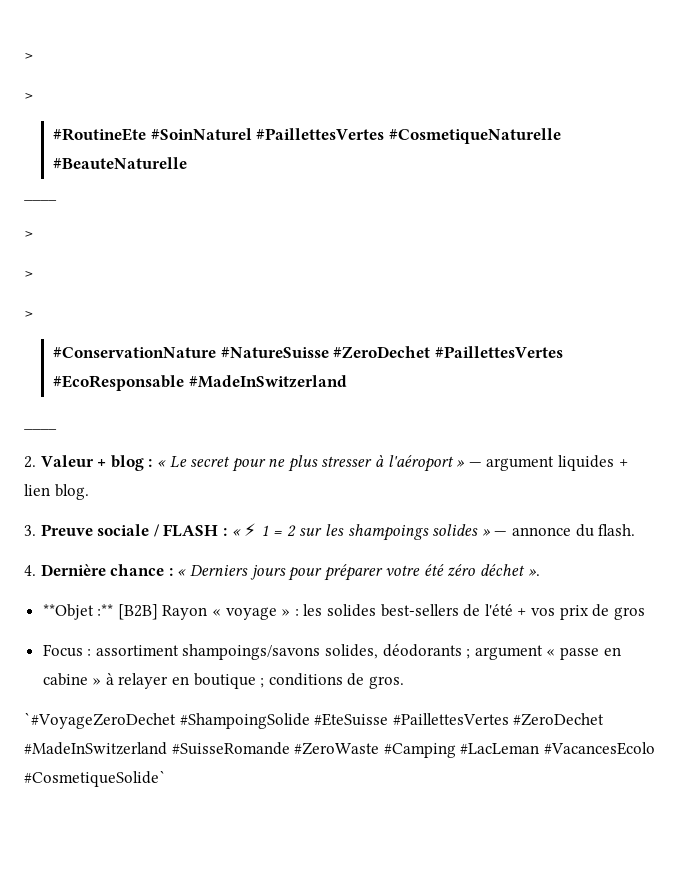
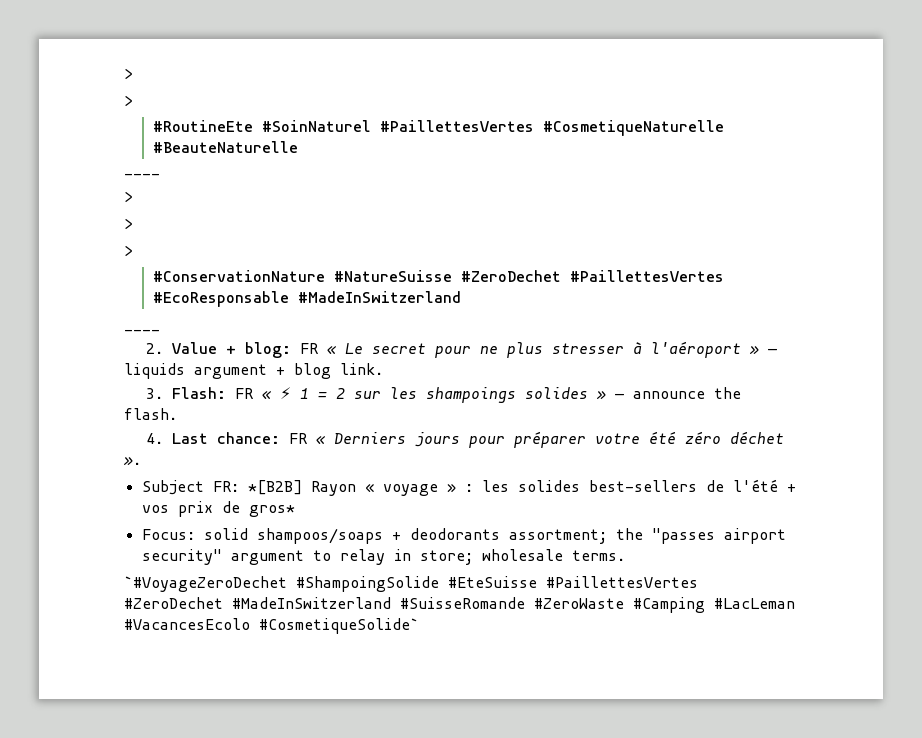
[40,455,153,471] Valeur + blog : -> [172,342,319,358] Value + blog: FR
[486,455,628,471] [24,484,89,500] [24,524,227,537] argument liquides + lien blog. // 3. Preuve sociale / FLASH : -> [124,363,383,379] [146,387,254,399] liquids argument + blog link. // 3. Flash: FR
[512,524,594,537] annonce du -> [633,387,742,399] announce the
[40,564,173,576] Dernière chance : -> [172,432,308,444] Last chance: FR
[42,604,158,620] **Objet :** [B2B] -> [141,480,302,495] Subject FR: *[B2B]
[613,607,645,620] [42,644,621,660] [42,673,405,689] gros // Focus : assortiment shampoings/savons solides, déodorants ; argument « passe en cabine » à relayer en boutique ; conditions de gros. -> [248,505,295,517] [141,528,786,544] [141,549,625,565] gros* // Focus: solid shampoos/soaps + deodorants assortment; the "passes airport security" argument to relay in store; wholesale terms.

